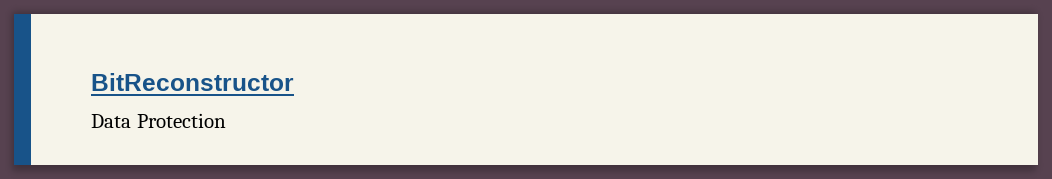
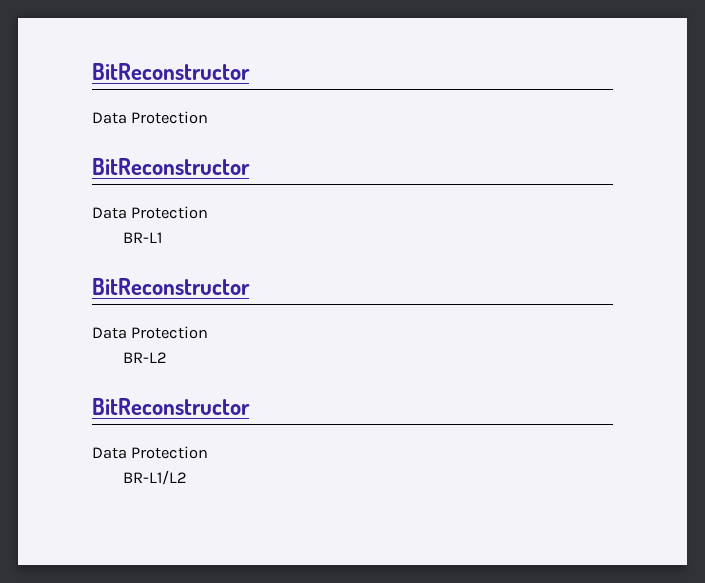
[91,73,294,91] [91,113,226,128] BitReconstructor // Data Protection -> [92,63,250,80] [92,111,209,124] [92,158,250,175] [92,206,209,219] [123,232,163,243] [92,278,250,295] [92,326,209,339] [123,352,168,363] [92,398,250,415] [92,446,209,459] [123,470,188,485] BitReconstructor // Data Protection // BitReconstructor // Data Protection // BR-L1 // BitReconstructor // Data Protection // BR-L2 // BitReconstructor // Data Protection // BR-L1/L2

